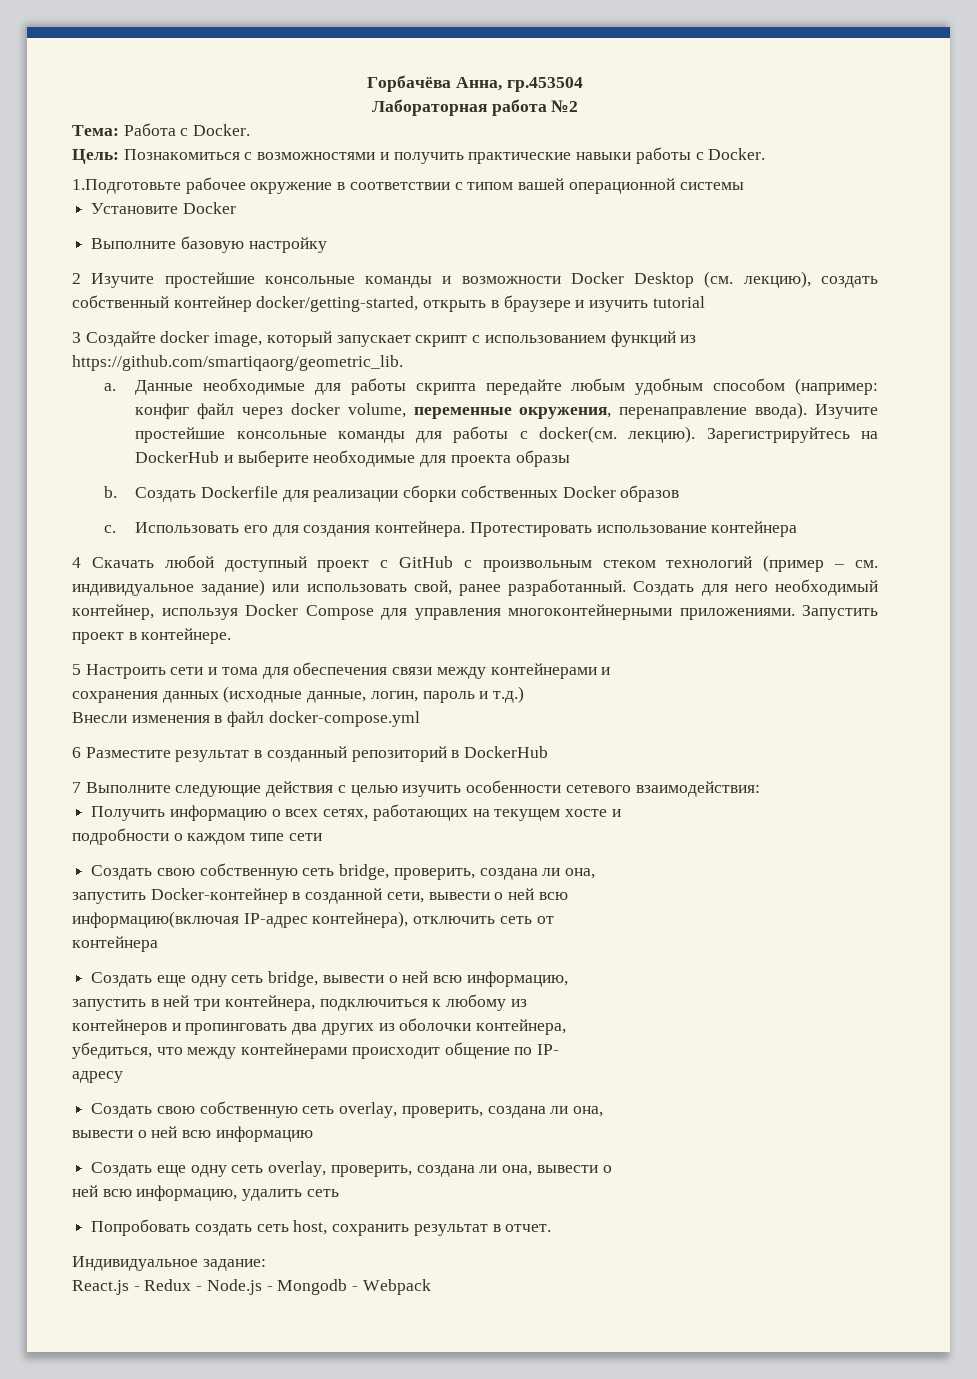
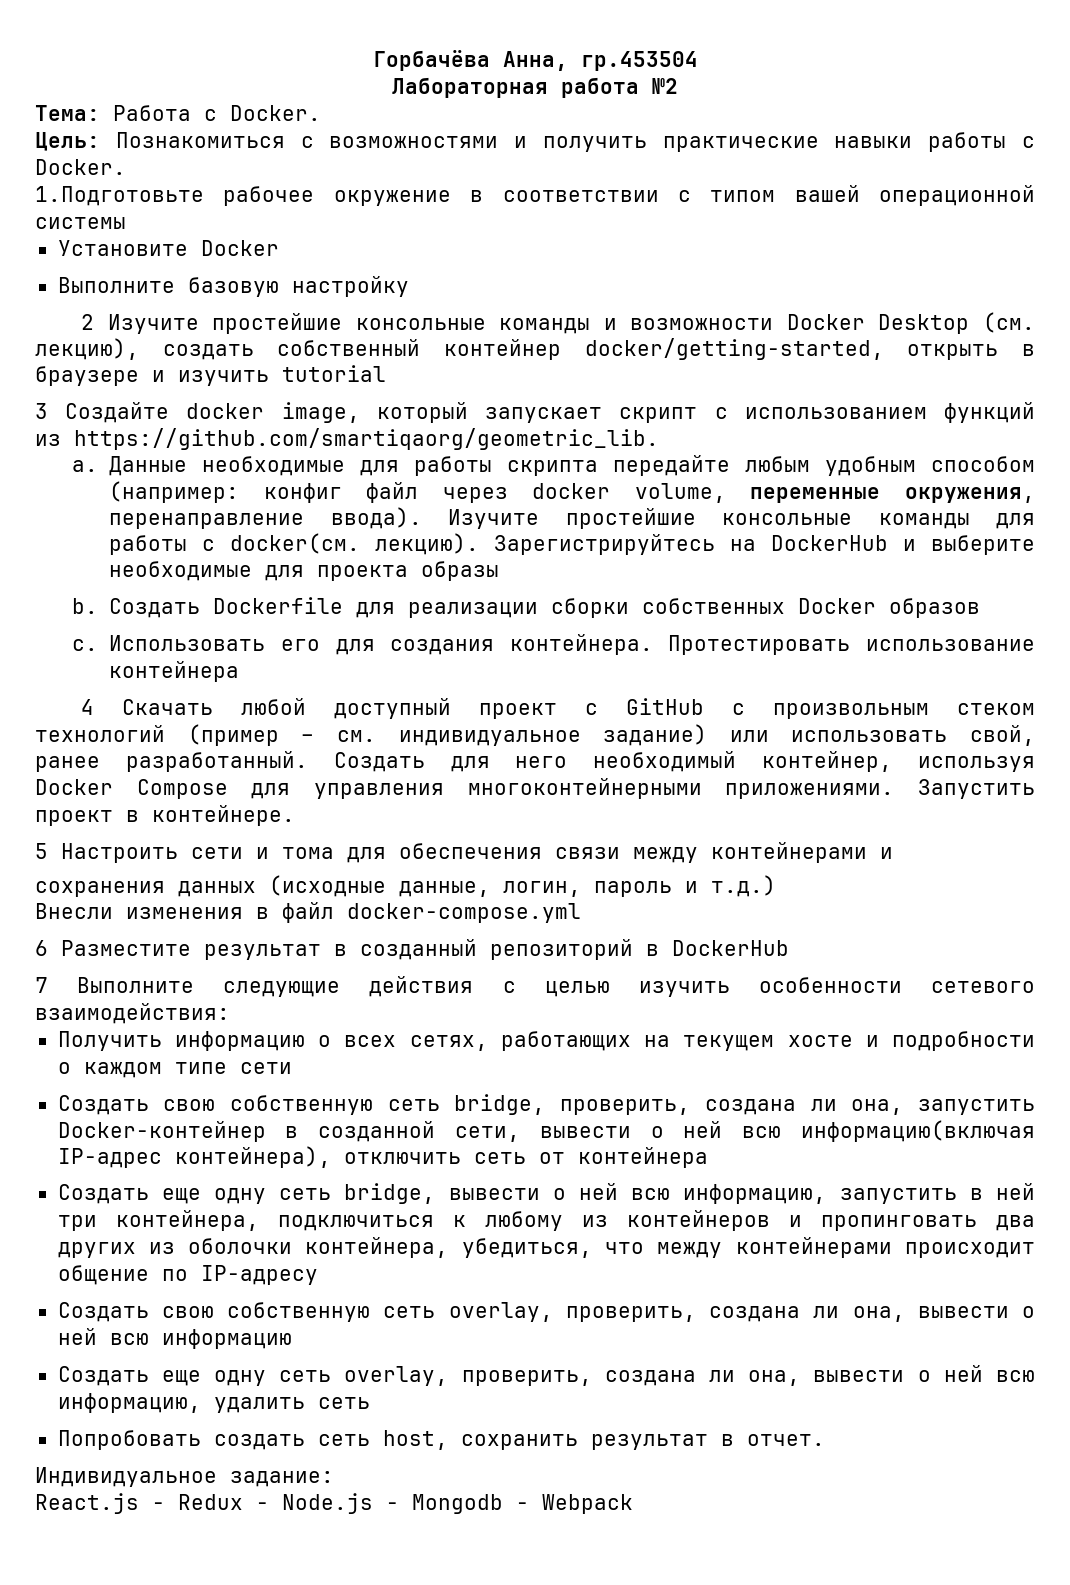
(621, 813) // -> (879, 1041) none
(596, 873) // -> (904, 1107) none
(568, 896) // -> (782, 1132) none
(554, 920) // -> (565, 1158) none
(568, 979) // -> (827, 1194) none
(527, 1003) // -> (608, 1221) none
(567, 1027) // -> (449, 1247) none
[537,1044,560,1055] [72,1071,123,1083] IP- // адресу -> [200,1265,318,1285] IP-адресу
(604, 1111) // -> (905, 1314) none
(612, 1169) // -> (931, 1376) none

